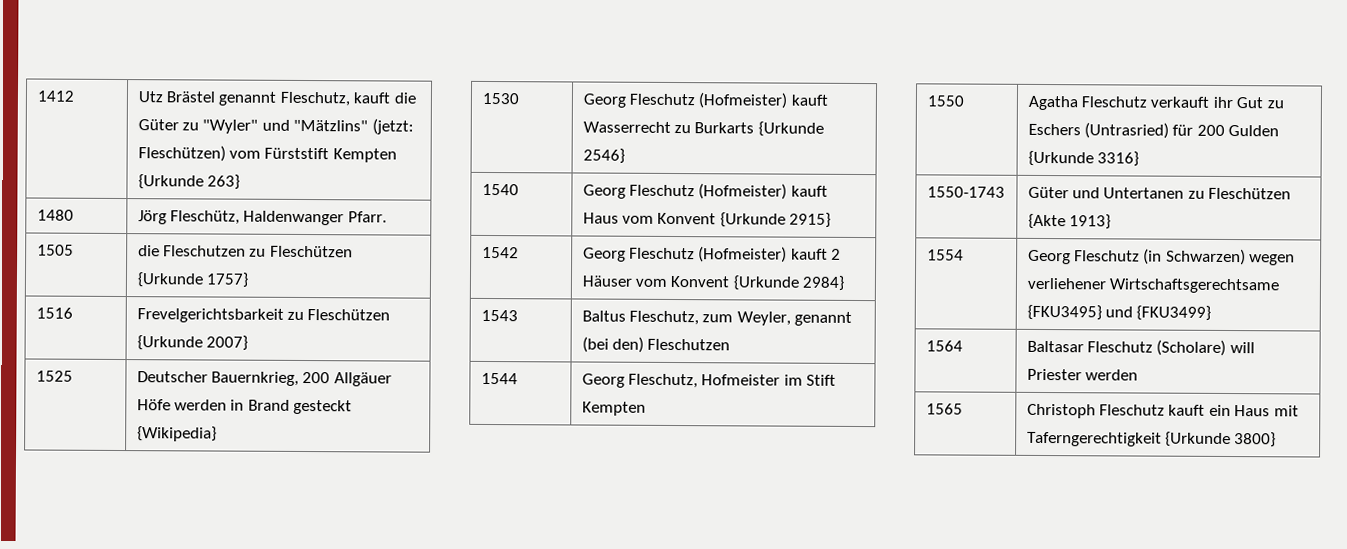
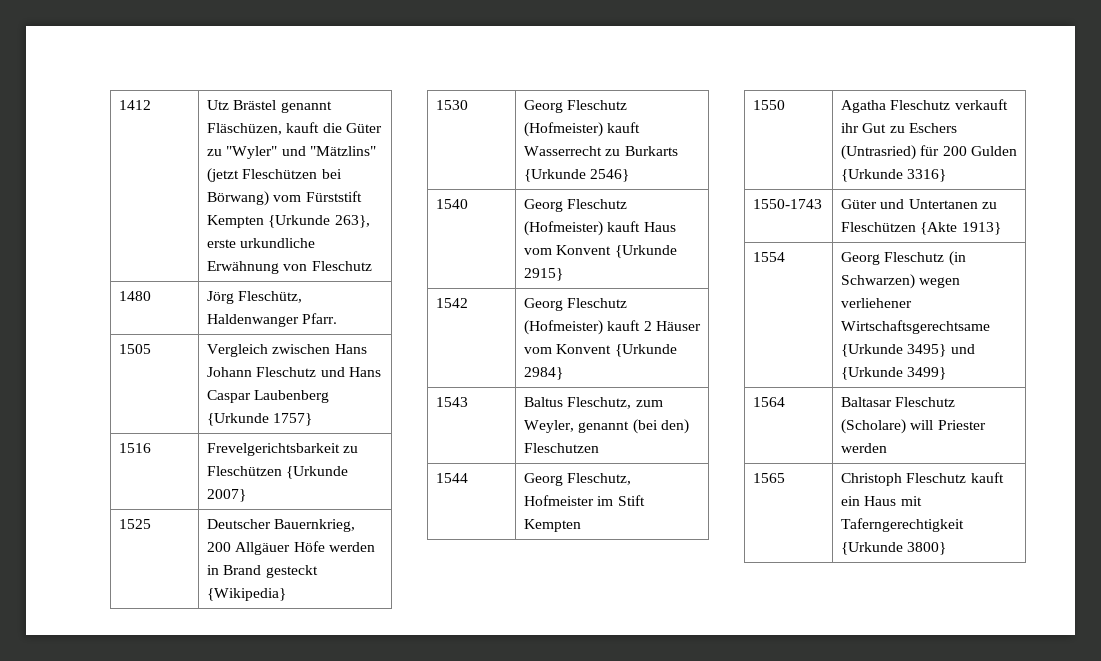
[279,91,350,107] Fleschutz, -> [207,123,283,135] Fläschüzen,
[371,118,414,135] [137,145,397,163] [137,174,241,190] (jetzt: Fleschützen) vom Fürststift Kempten {Urkunde 263} -> [207,168,342,183] [207,191,362,206] [207,215,370,228] [207,238,316,248] [207,261,372,274] (jetzt Fleschützen bei Börwang) vom Fürststift Kempten {Urkunde 263}, erste urkundliche Erwähnung von Fleschutz
[137,245,353,258] die Fleschutzen zu Fleschützen -> [207,344,367,357] [207,367,381,377] [207,390,330,403] Vergleich zwischen Hans Johann Fleschutz und Hans Caspar Laubenberg
[1026,304,1212,321] {FKU3495} und {FKU3499} -> [841,344,975,357] [841,367,947,380] {Urkunde 3495} und {Urkunde 3499}

